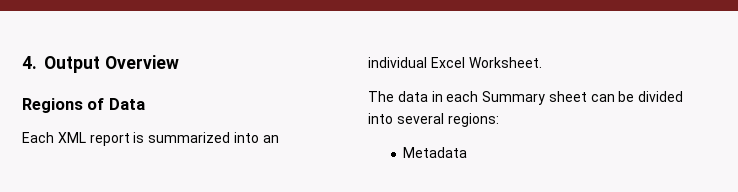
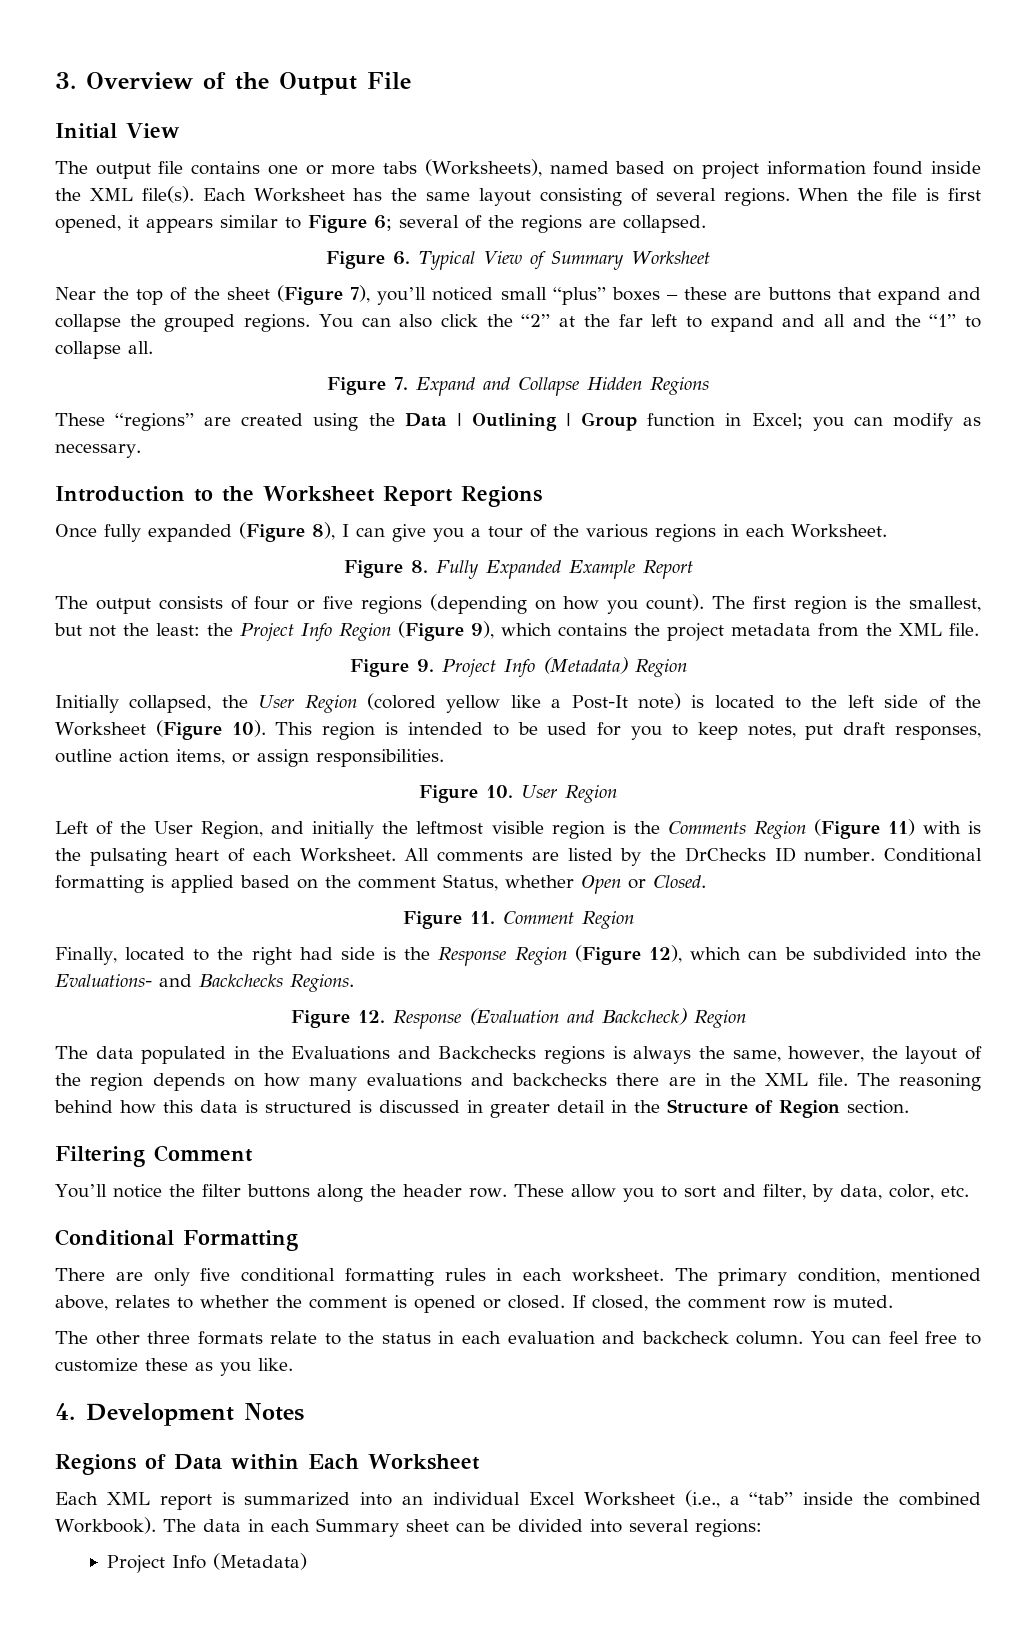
[22,55,179,73] 4. Output Overview -> [55,72,412,95] [55,123,180,139] [55,159,981,179] [55,186,982,206] [55,215,706,233] [326,251,710,270] [55,285,981,305] [55,314,982,332] [55,341,153,359] [327,377,709,396] [55,412,982,431] [55,443,141,458] [55,486,542,507] [55,522,887,542] [343,560,693,579] [55,594,982,614] [54,621,979,642] [349,657,687,678] [55,693,982,713] [55,720,981,740] [55,749,444,767] [419,785,617,803] [55,819,981,839] [55,847,982,866] [55,874,706,894] [402,911,634,929] [55,945,982,966] [55,974,354,992] [290,1008,746,1029] [55,1046,982,1064] [55,1073,981,1091] [54,1099,909,1118] [55,1145,253,1167] [55,1184,969,1202] [55,1229,298,1251] [55,1268,981,1286] [55,1295,893,1313] [55,1331,981,1345] [55,1358,293,1376] [55,1403,305,1426] 3. Overview of the Output File // Initial View // The output file contains one or more tabs (Worksheets), named based on project information found inside the XML file(s). Each Worksheet has the same layout consisting of several regions. When the file is first opened, it appears similar to Figure 6; several of the regions are collapsed. // Figure 6. Typical View of Summary Worksheet // Near the top of the sheet (Figure 7), you’ll noticed small “plus” boxes – these are buttons that expand and collapse the grouped regions. You can also click the “2” at the far left to expand and all and the “1” to collapse all. // Figure 7. Expand and Collapse Hidden Regions // These “regions” are created using the Data | Outlining | Group function in Excel; you can modify as necessary. // Introduction to the Worksheet Report Regions // Once fully expanded (Figure 8), I can give you a tour of the various regions in each Worksheet. // Figure 8. Fully Expanded Example Report // The output consists of four or five regions (depending on how you count). The first region is the smallest, but not the least: the Project Info Region (Figure 9), which contains the project metadata from the XML file. // Figure 9. Project Info (Metadata) Region // Initially collapsed, the User Region (colored yellow like a Post-It note) is located to the left side of the Worksheet (Figure 10). This region is intended to be used for you to keep notes, put draft responses, outline action items, or assign responsibilities. // Figure 10. User Region // Left of the User Region, and initially the leftmost visible region is the Comments Region (Figure 11) with is the pulsating heart of each Worksheet. All comments are listed by the DrChecks ID number. Conditional formatting is applied based on the comment Status, whether Open or Closed. // Figure 11. Comment Region // Finally, located to the right had side is the Response Region (Figure 12), which can be subdivided into the Evaluations- and Backchecks Regions. // Figure 12. Response (Evaluation and Backcheck) Region // The data populated in the Evaluations and Backchecks regions is always the same, however, the layout of the region depends on how many evaluations and backchecks there are in the XML file. The reasoning behind how this data is structured is discussed in greater detail in the Structure of Region section. // Filtering Comment // You’ll notice the filter buttons along the header row. These allow you to sort and filter, by data, color, etc. // Conditional Formatting // There are only five conditional formatting rules in each worksheet. The primary condition, mentioned above, relates to whether the comment is opened or closed. If closed, the comment row is muted. // The other three formats relate to the status in each evaluation and backcheck column. You can feel free to customize these as you like. // 4. Development Notes
(145, 104) none -> [231,1454,480,1470] within Each Worksheet
[468,57,542,68] Worksheet. // -> [583,1490,981,1508] [55,1517,156,1534] Worksheet (i.e., a “tab” inside the combined Workbook).
[403,147,468,158] Metadata -> [107,1553,308,1573] Project Info (Metadata)

